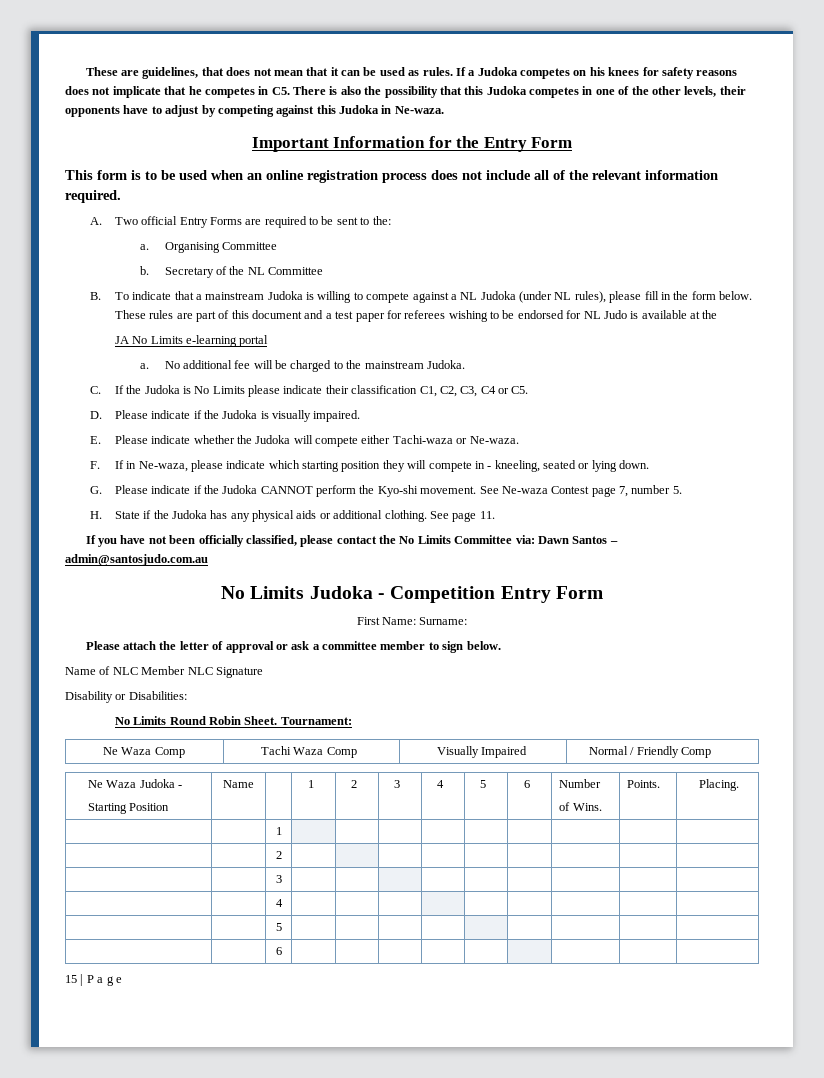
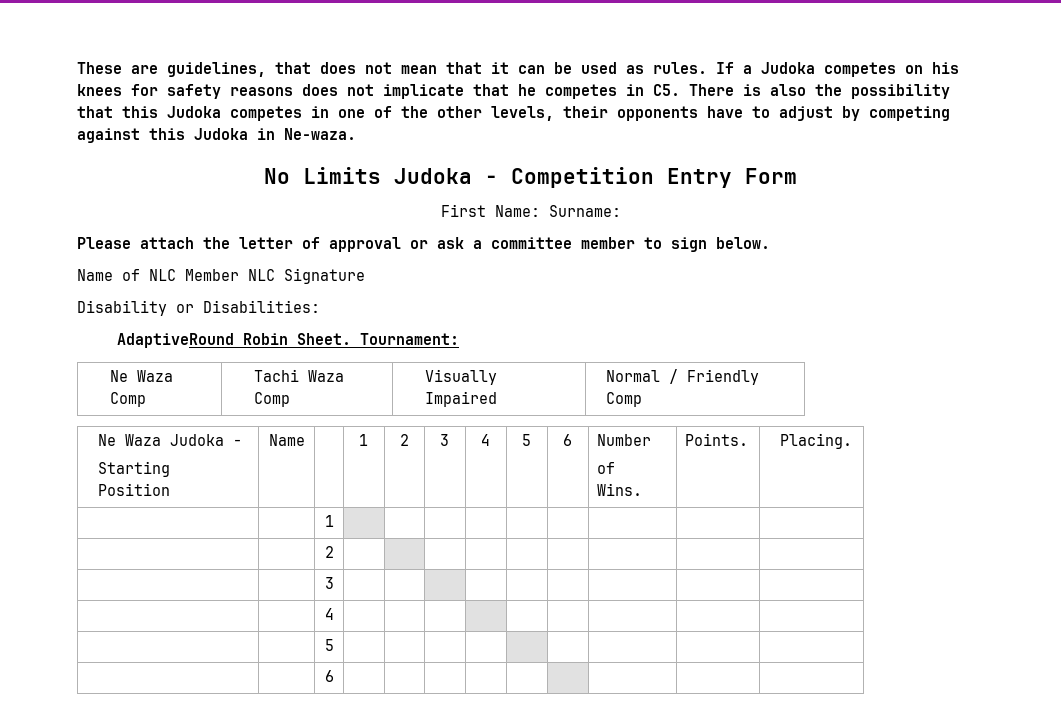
[251,136,573,152] [65,170,718,183] [65,190,121,203] [89,216,391,228] [139,242,277,253] [139,266,324,278] [89,291,753,303] [114,310,718,322] [114,335,269,347] [139,360,465,372] [89,385,529,397] [89,410,361,422] [89,435,519,447] [89,460,650,472] [89,485,682,497] [89,510,495,522] [85,535,618,547] [65,554,208,566] // Important Information for the Entry Form // This form is to be used when an online registration process does not include all of the relevant information required. // A. Two official Entry Forms are required to be sent to the: // a. Organising Committee // b. Secretary of the NL Committee // B. To indicate that a mainstream Judoka is willing to compete against a NL Judoka (under NL rules), please fill in the form below. These rules are part of this document and a test paper for referees wishing to be endorsed for NL Judo is available at the // JA No Limits e-learning portal // a. No additional fee will be charged to the mainstream Judoka. // C. If the Judoka is No Limits please indicate their classification C1, C2, C3, C4 or C5. // D. Please indicate if the Judoka is visually impaired. // E. Please indicate whether the Judoka will compete either Tachi-waza or Ne-waza. // F. If in Ne-waza, please indicate which starting position they will compete in - kneeling, seated or lying down. // G. Please indicate if the Judoka CANNOT perform the Kyo-shi movement. See Ne-waza Contest page 7, number 5. // H. State if the Judoka has any physical aids or additional clothing. See page 11. // If you have not been officially classified, please contact the No Limits Committee via: Dawn Santos – admin@santosjudo.com.au -> (356, 134) none
[114,716,206,725] No Limits Round -> [116,333,234,348] AdaptiveRound
[65,974,122,986] // 15 | P a g e -> (334, 676) none

